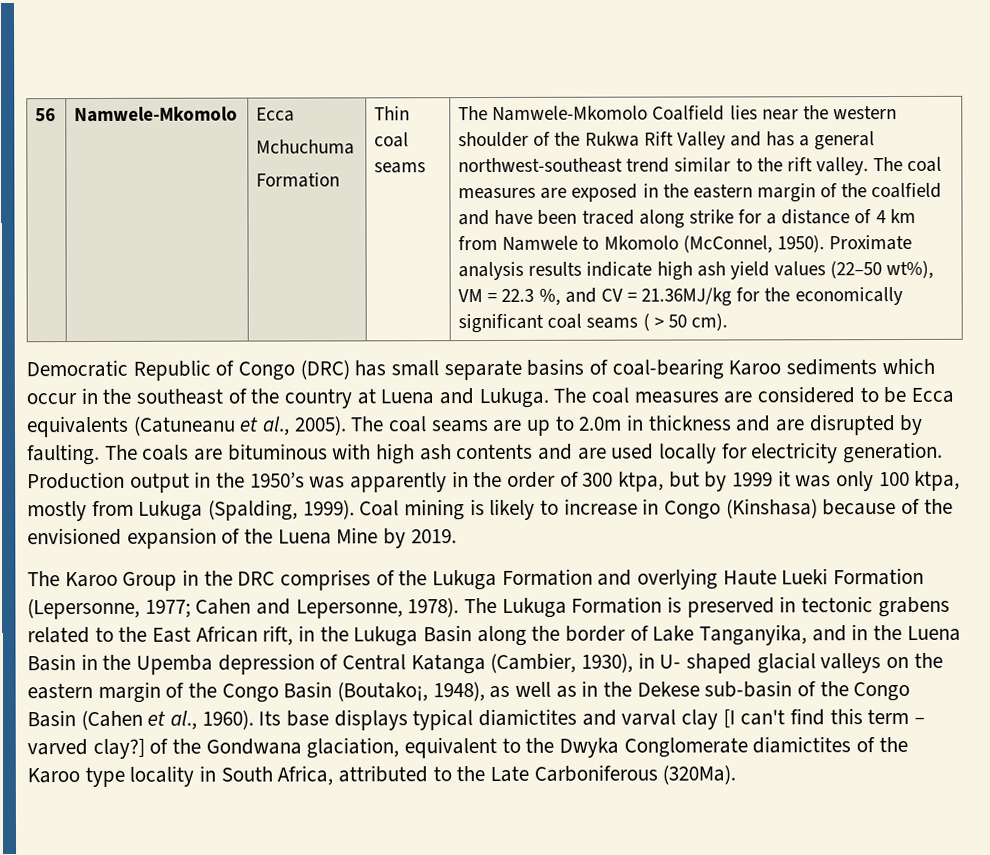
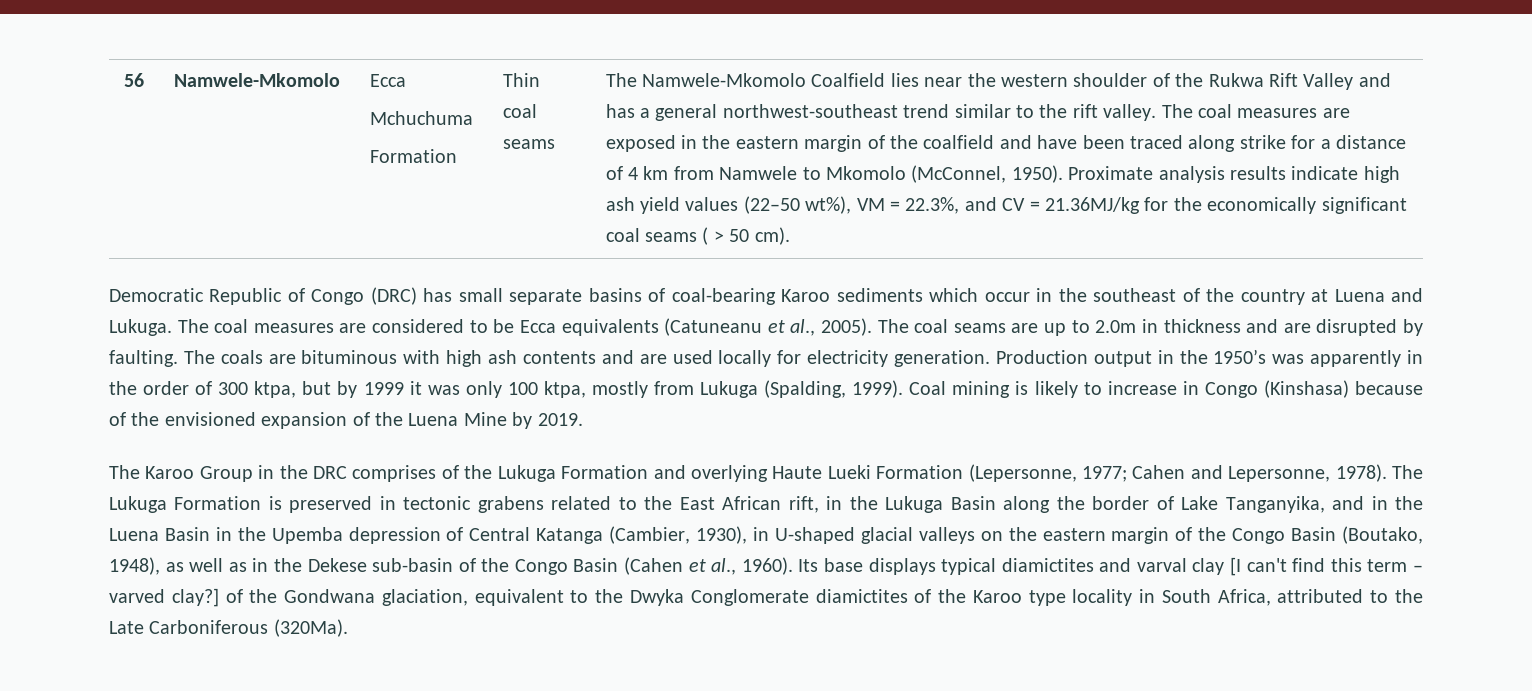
[501,288,561,306] 22.3 %, -> [905,197,960,214] 22.3%,
[659,653,753,674] U- shaped -> [774,527,855,544] U-shaped
[337,681,429,702] (Boutako¡, -> [1341,526,1423,544] (Boutako,

